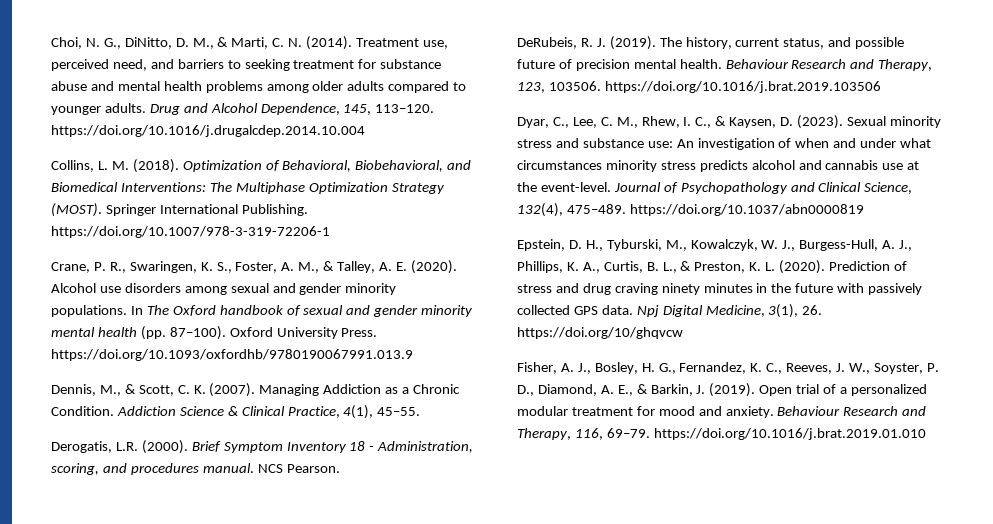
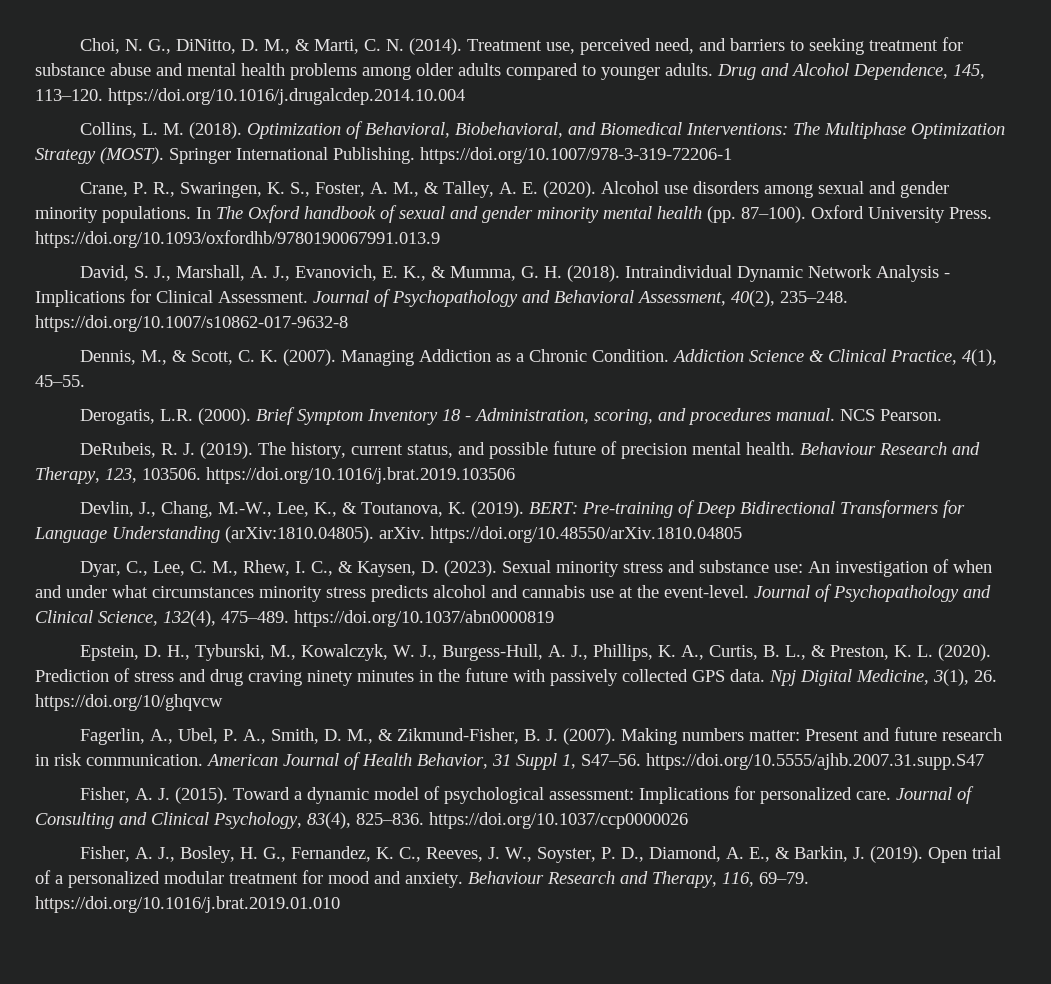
(413, 355) none -> [80,265,951,282] [35,289,848,307] [35,315,348,332] // David, S. J., Marshall, A. J., Evanovich, E. K., & Mumma, G. H. (2018). Intraindividual Dynamic Network Analysis - Implications for Clinical Assessment. Journal of Psychopathology and Behavioral Assessment, 40(2), 235–248. https://doi.org/10.1007/s10862-017-9632-8
(881, 87) none -> [80,500,966,518] [34,526,742,543] // Devlin, J., Chang, M.-W., Lee, K., & Toutanova, K. (2019). BERT: Pre-training of Deep Bidirectional Transformers for Language Understanding (arXiv:1810.04805). arXiv. https://doi.org/10.48550/arXiv.1810.04805
(683, 333) none -> [80,727,1003,745] [35,752,984,770] [80,786,975,804] [35,812,688,829] // Fagerlin, A., Ubel, P. A., Smith, D. M., & Zikmund-Fisher, B. J. (2007). Making numbers matter: Present and future research in risk communication. American Journal of Health Behavior, 31 Suppl 1, S47–56. https://doi.org/10.5555/ajhb.2007.31.supp.S47 // Fisher, A. J. (2015). Toward a dynamic model of psychological assessment: Implications for personalized care. Journal of Consulting and Clinical Psychology, 83(4), 825–836. https://doi.org/10.1037/ccp0000026

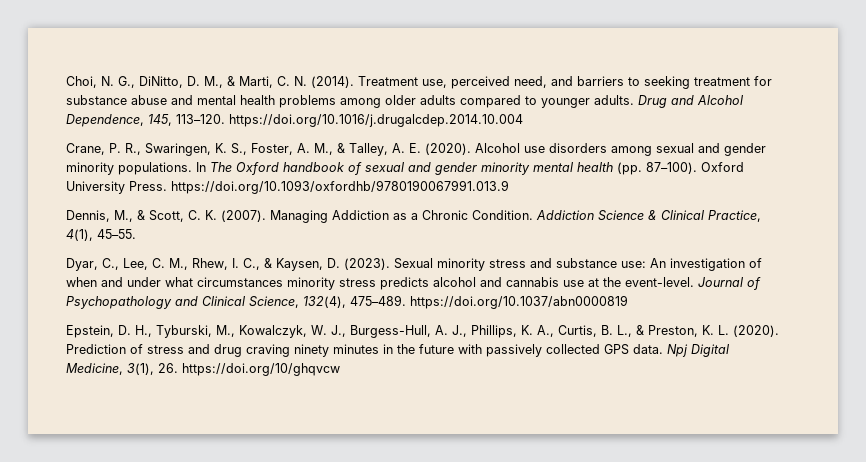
[80,121,1006,139] [35,147,732,164] // Collins, L. M. (2018). Optimization of Behavioral, Biobehavioral, and Biomedical Interventions: The Multiphase Optimization Strategy (MOST). Springer International Publishing. https://doi.org/10.1007/978-3-319-72206-1 -> (523, 120) none
[80,265,951,282] [35,289,848,307] [35,315,348,332] // David, S. J., Marshall, A. J., Evanovich, E. K., & Mumma, G. H. (2018). Intraindividual Dynamic Network Analysis - Implications for Clinical Assessment. Journal of Psychopathology and Behavioral Assessment, 40(2), 235–248. https://doi.org/10.1007/s10862-017-9632-8 -> (509, 187) none
[80,407,943,425] [80,441,981,459] [35,467,515,484] [80,500,966,518] [34,526,742,543] // Derogatis, L.R. (2000). Brief Symptom Inventory 18 - Administration, scoring, and procedures manual. NCS Pearson. // DeRubeis, R. J. (2019). The history, current status, and possible future of precision mental health. Behaviour Research and Therapy, 123, 103506. https://doi.org/10.1016/j.brat.2019.103506 // Devlin, J., Chang, M.-W., Lee, K., & Toutanova, K. (2019). BERT: Pre-training of Deep Bidirectional Transformers for Language Understanding (arXiv:1810.04805). arXiv. https://doi.org/10.48550/arXiv.1810.04805 -> (136, 234) none
[80,727,1003,745] [35,752,984,770] [80,786,975,804] [35,812,688,829] [80,846,1002,863] [35,870,809,888] [35,896,340,913] // Fagerlin, A., Ubel, P. A., Smith, D. M., & Zikmund-Fisher, B. J. (2007). Making numbers matter: Present and future research in risk communication. American Journal of Health Behavior, 31 Suppl 1, S47–56. https://doi.org/10.5555/ajhb.2007.31.supp.S47 // Fisher, A. J. (2015). Toward a dynamic model of psychological assessment: Implications for personalized care. Journal of Consulting and Clinical Psychology, 83(4), 825–836. https://doi.org/10.1037/ccp0000026 // Fisher, A. J., Bosley, H. G., Fernandez, K. C., Reeves, J. W., Soyster, P. D., Diamond, A. E., & Barkin, J. (2019). Open trial of a personalized modular treatment for mood and anxiety. Behaviour Research and Therapy, 116, 69–79. https://doi.org/10.1016/j.brat.2019.01.010 -> (340, 369) none

